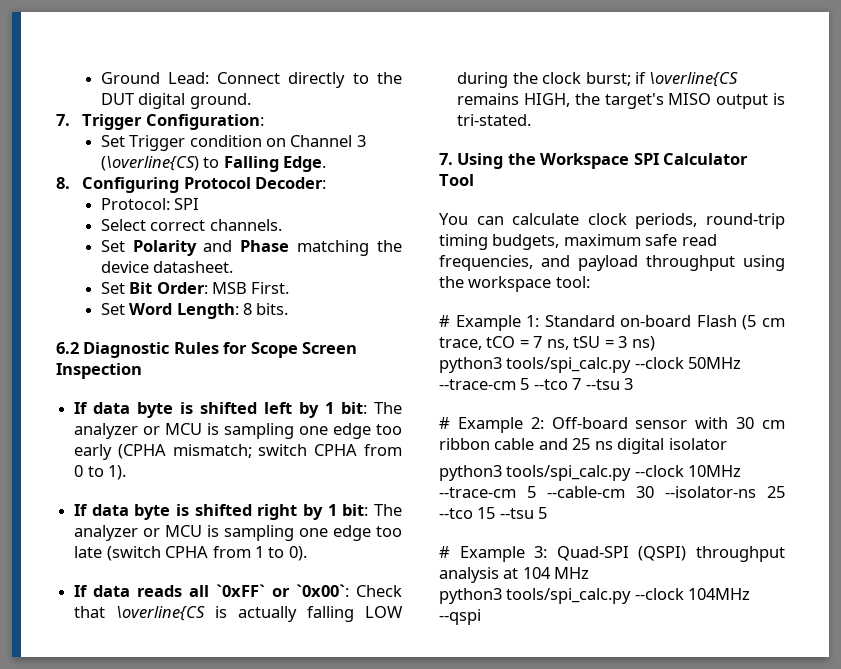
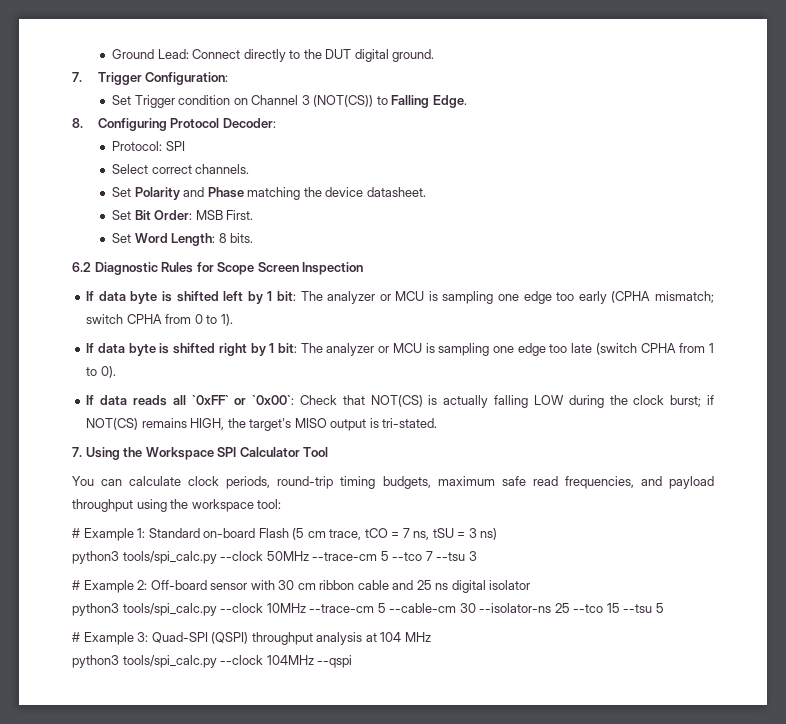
[100,156,199,171] (\overline{CS) -> [313,95,374,107] (NOT(CS))
[116,606,206,621] \overline{CS -> [370,395,423,407] NOT(CS)
[649,72,739,87] \overline{CS -> [86,418,139,430] NOT(CS)

